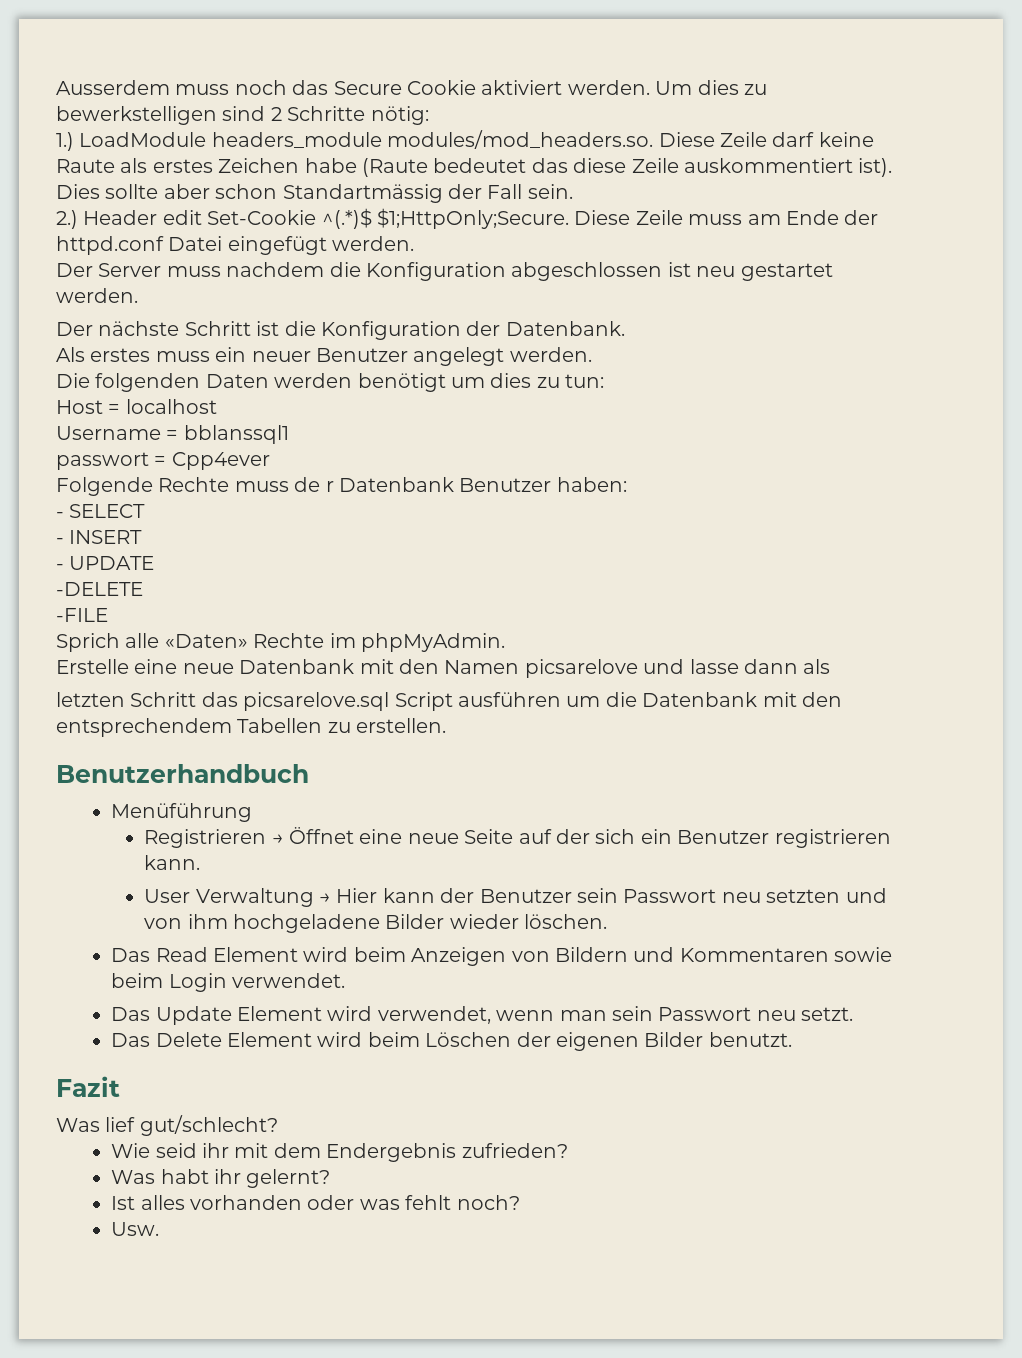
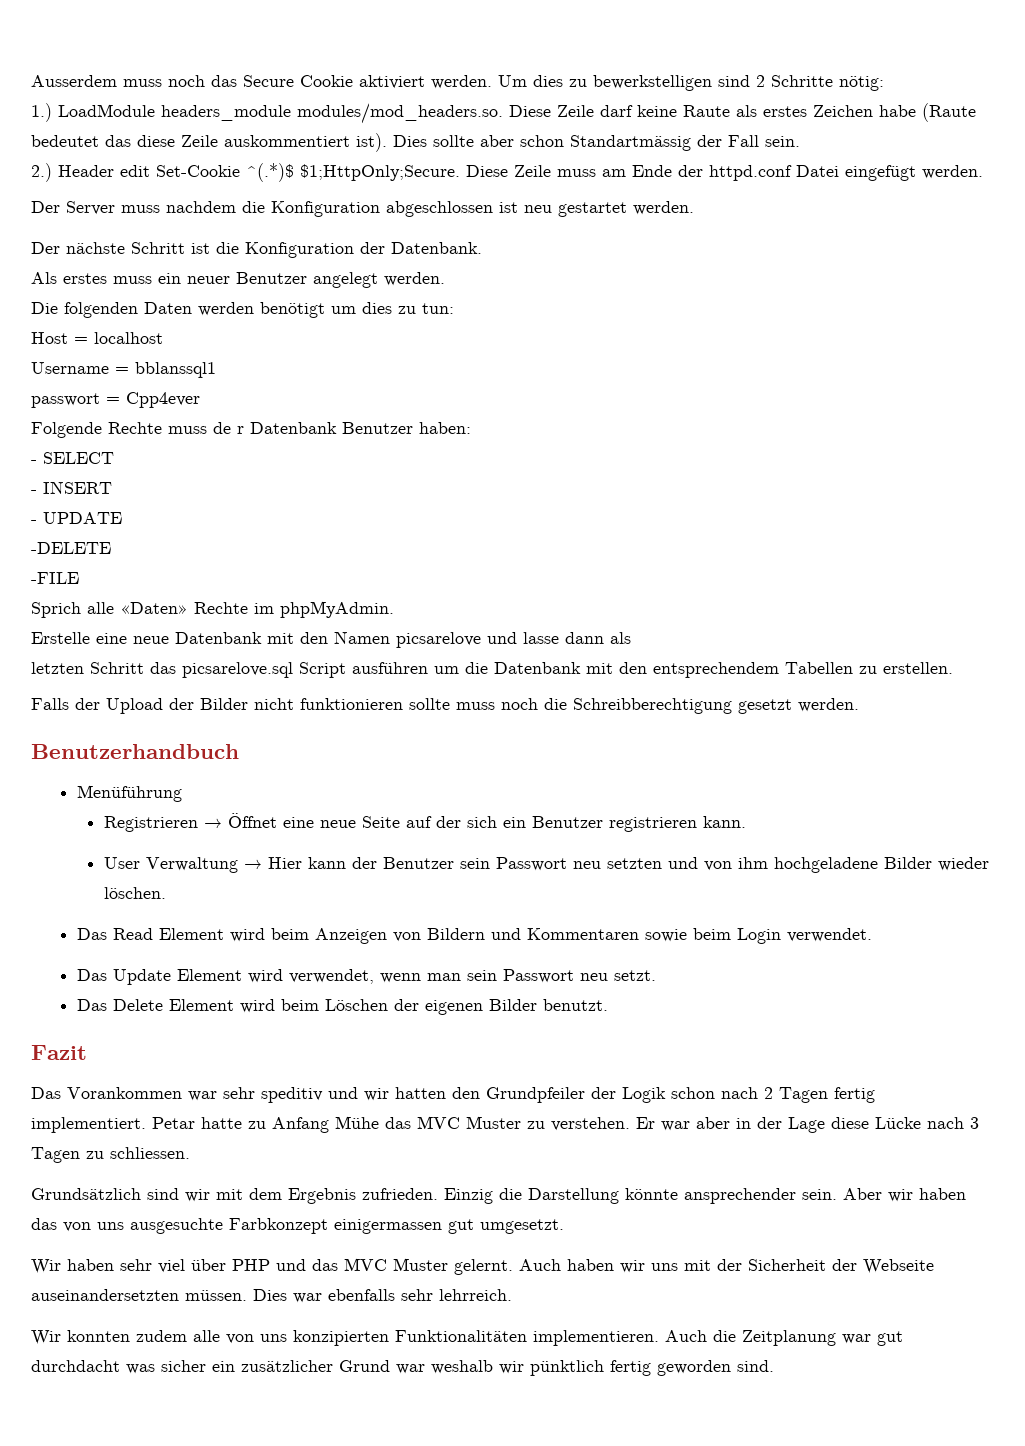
(447, 725) none -> [31,698,859,714] // Falls der Upload der Bilder nicht funktionieren sollte muss noch die Schreibberechtigung gesetzt werden.
[56,1115,278,1136] [111,1143,568,1162] [111,1169,331,1188] [111,1195,520,1210] [111,1222,160,1236] Was lief gut/schlecht? // Wie seid ihr mit dem Endergebnis zufrieden? // Was habt ihr gelernt? // Ist alles vorhanden oder was fehlt noch? // Usw. -> [31,1087,875,1103] [31,1116,979,1133] [31,1147,190,1163] [31,1188,966,1204] [31,1218,564,1234] [31,1258,934,1275] [31,1289,512,1303] [31,1330,903,1346] [31,1360,774,1376] Das Vorankommen war sehr speditiv und wir hatten den Grundpfeiler der Logik schon nach 2 Tagen fertig implementiert. Petar hatte zu Anfang Mühe das MVC Muster zu verstehen. Er war aber in der Lage diese Lücke nach 3 Tagen zu schliessen. // Grundsätzlich sind wir mit dem Ergebnis zufrieden. Einzig die Darstellung könnte ansprechender sein. Aber wir haben das von uns ausgesuchte Farbkonzept einigermassen gut umgesetzt. // Wir haben sehr viel über PHP und das MVC Muster gelernt. Auch haben wir uns mit der Sicherheit der Webseite auseinandersetzten müssen. Dies war ebenfalls sehr lehrreich. // Wir konnten zudem alle von uns konzipierten Funktionalitäten implementieren. Auch die Zeitplanung war gut durchdacht was sicher ein zusätzlicher Grund war weshalb wir pünktlich fertig geworden sind.

